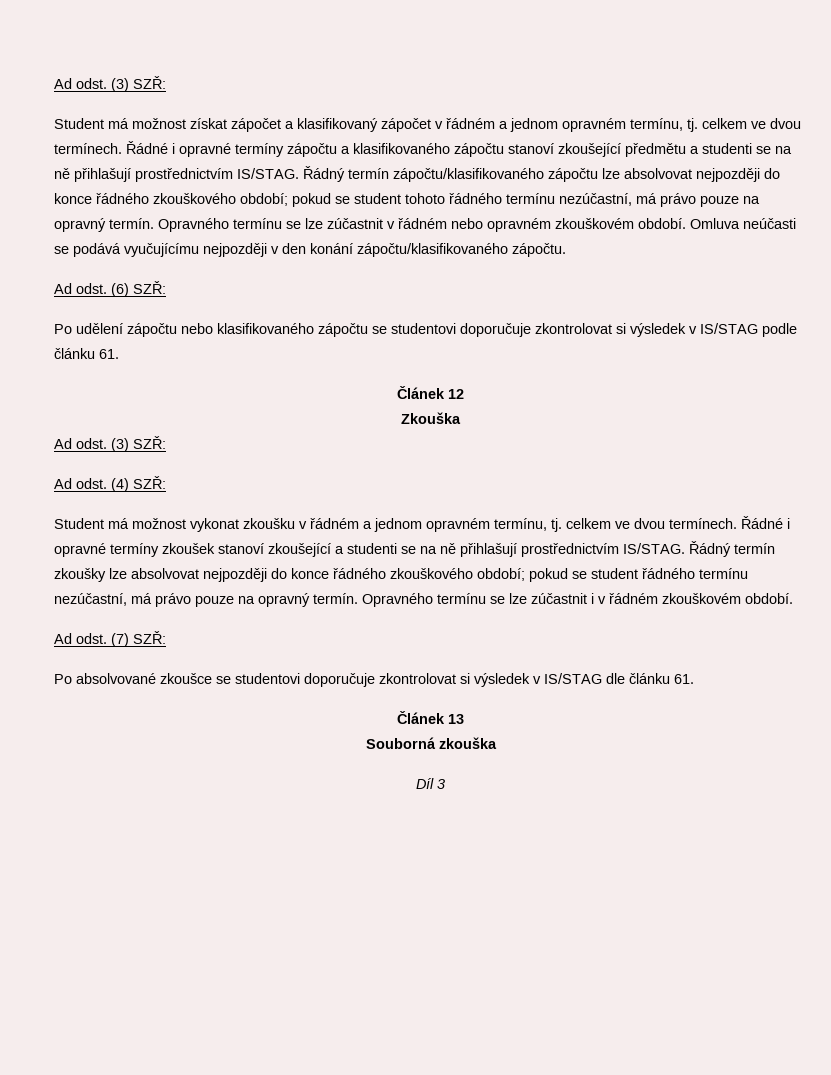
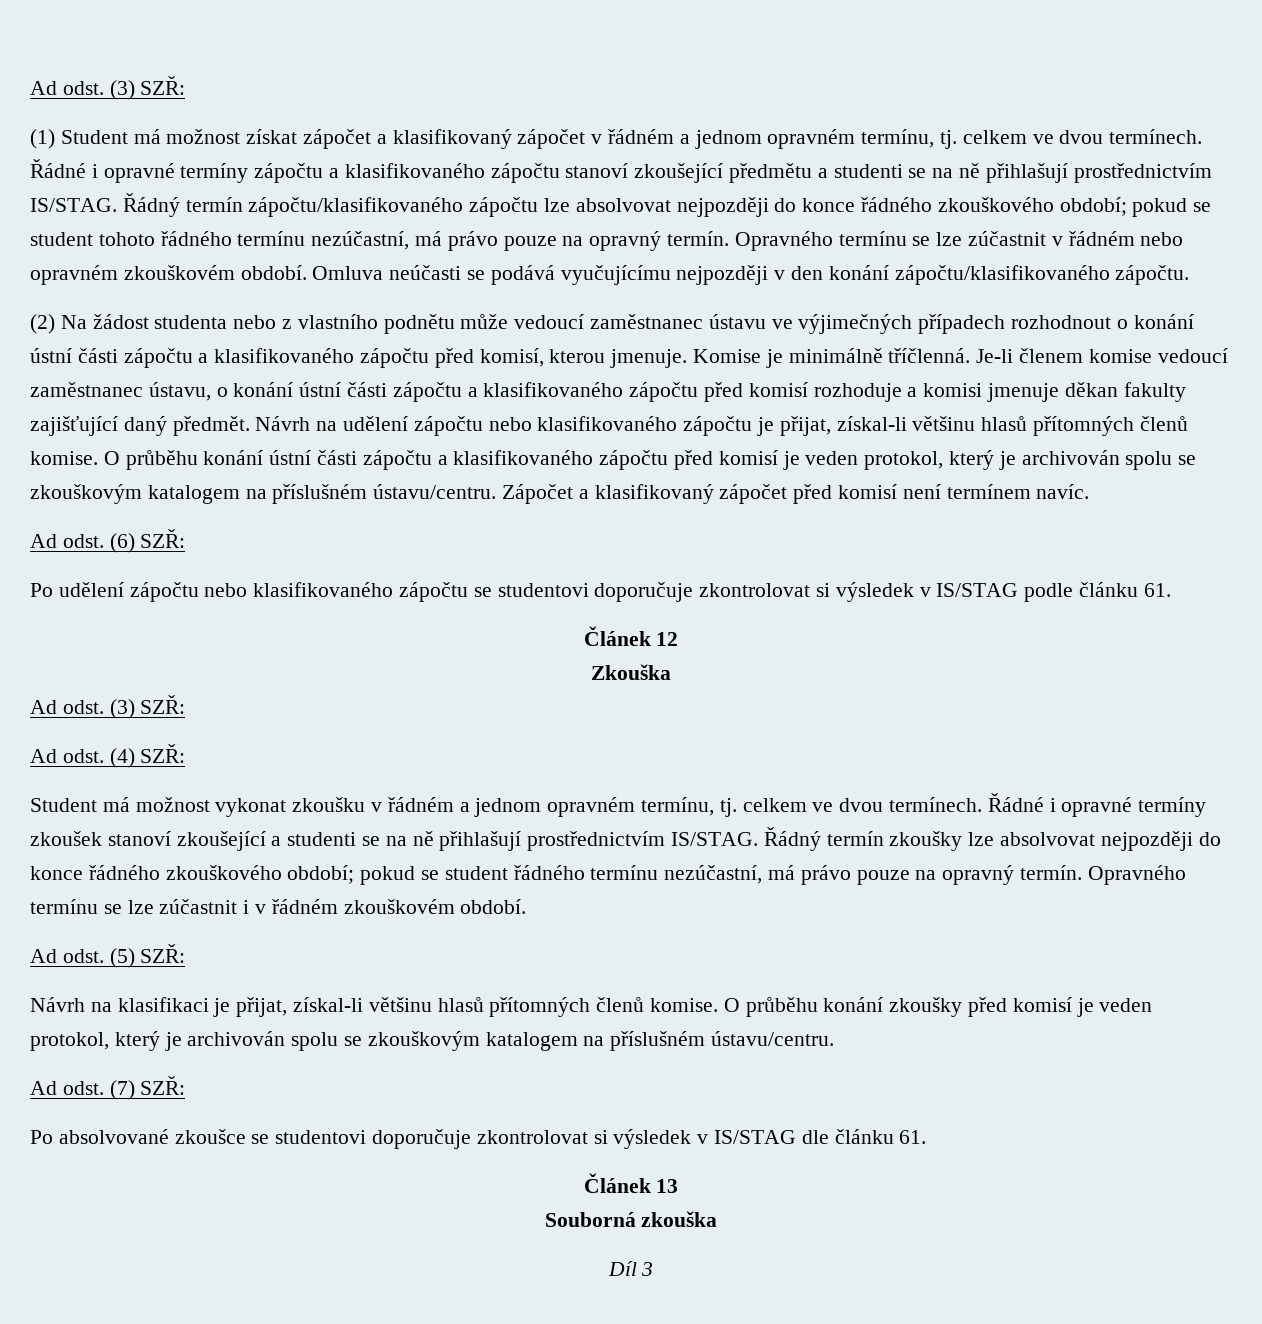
[54,76,166,92] Ad odst. (3) SZŘ: // -> [30,76,186,100] [30,129,55,149] Ad odst. (3) SZŘ: // (1)
(566, 250) none -> [30,314,1194,334] [30,348,1228,368] [30,382,1186,402] [30,416,1188,436] [30,450,1197,470] [30,484,1090,504] // (2) Na žádost studenta nebo z vlastního podnětu může vedoucí zaměstnanec ústavu ve výjimečných případech rozhodnout o konání ústní části zápočtu a klasifikovaného zápočtu před komisí, kterou jmenuje. Komise je minimálně tříčlenná. Je-li členem komise vedoucí zaměstnanec ústavu, o konání ústní části zápočtu a klasifikovaného zápočtu před komisí rozhoduje a komisi jmenuje děkan fakulty zajišťující daný předmět. Návrh na udělení zápočtu nebo klasifikovaného zápočtu je přijat, získal-li většinu hlasů přítomných členů komise. O průběhu konání ústní části zápočtu a klasifikovaného zápočtu před komisí je veden protokol, který je archivován spolu se zkouškovým katalogem na příslušném ústavu/centru. Zápočet a klasifikovaný zápočet před komisí není termínem navíc.
(793, 598) none -> [30,944,186,968] [30,997,1153,1017] [30,1031,835,1051] // Ad odst. (5) SZŘ: // Návrh na klasifikaci je přijat, získal-li většinu hlasů přítomných členů komise. O průběhu konání zkoušky před komisí je veden protokol, který je archivován spolu se zkouškovým katalogem na příslušném ústavu/centru.

